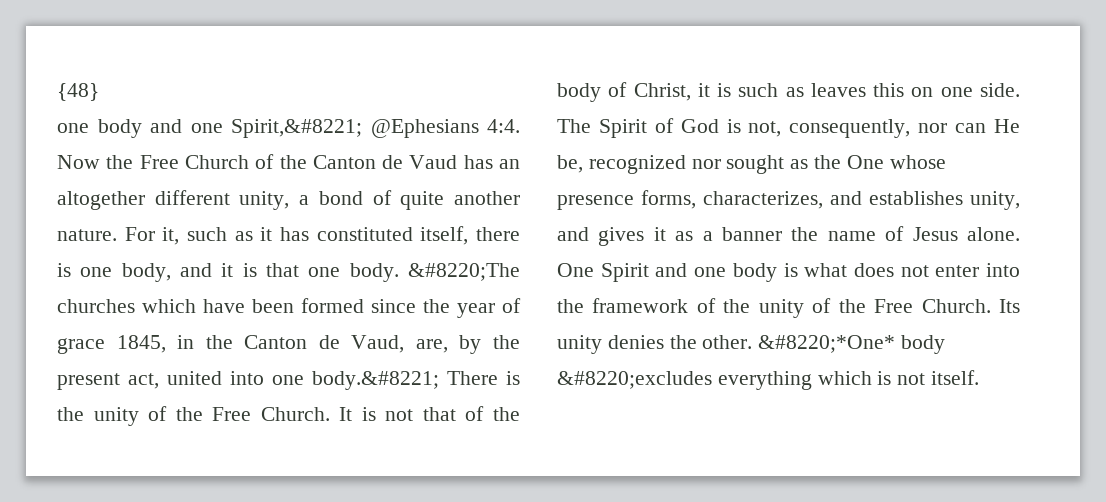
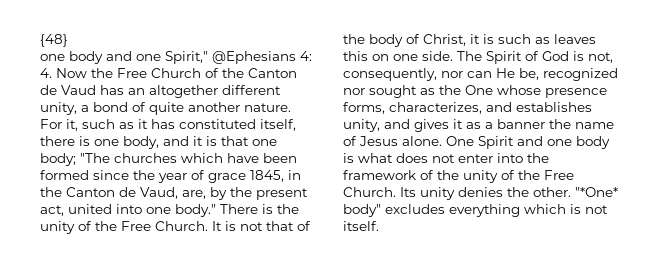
[231,119,520,138] Spirit,&#8221; @Ephesians 4:4. -> [165,51,312,64] [40,68,52,78] Spirit," @Ephesians 4: 4.
[349,263,520,282] body. &#8220;The -> [40,153,110,166] body; "The
[312,371,439,390] body.&#8221; -> [175,204,216,217] body."
[758,335,946,354] [557,371,712,389] &#8220;*One* body &#8220;excludes -> [575,187,618,197] [343,204,445,217] "*One* body" excludes

